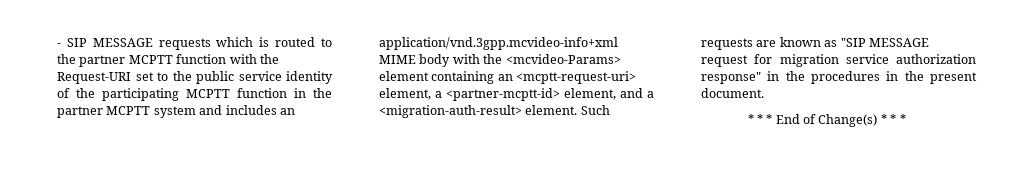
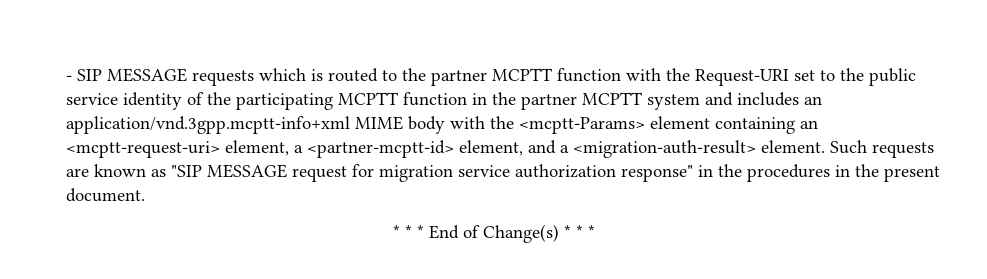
[379,37,619,50] application/vnd.3gpp.mcvideo-info+xml -> [65,116,350,134] application/vnd.3gpp.mcptt-info+xml
[505,54,621,64] <mcvideo-Params> -> [518,117,645,134] <mcptt-Params>

